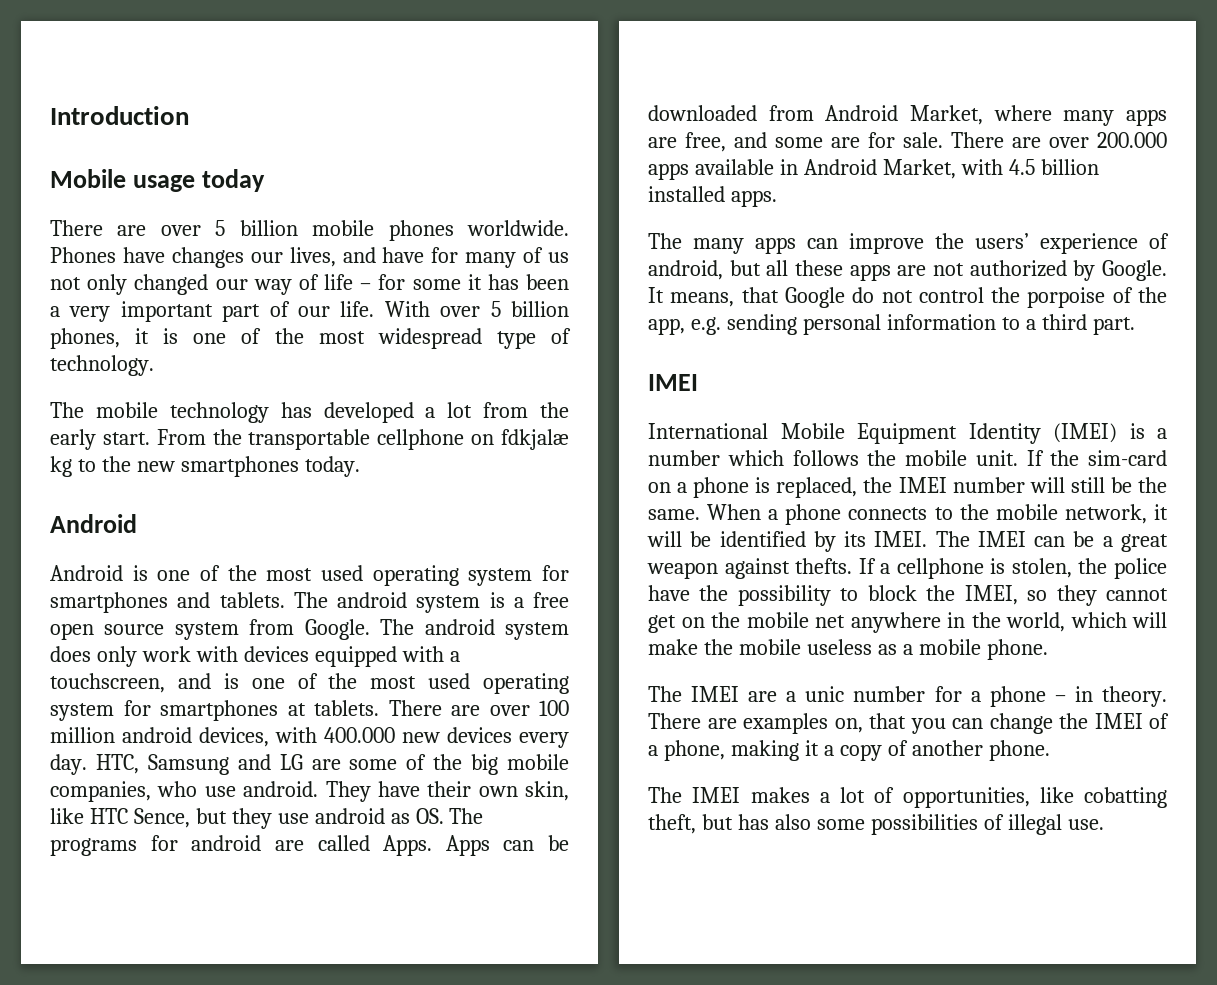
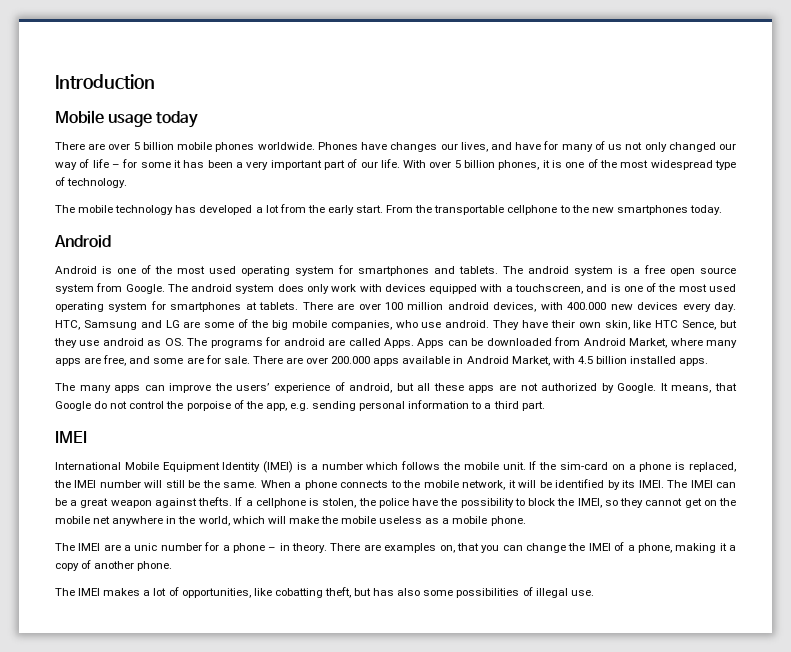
[471,429,569,450] [50,456,72,477] on fdkjalæ kg -> (558, 210) none

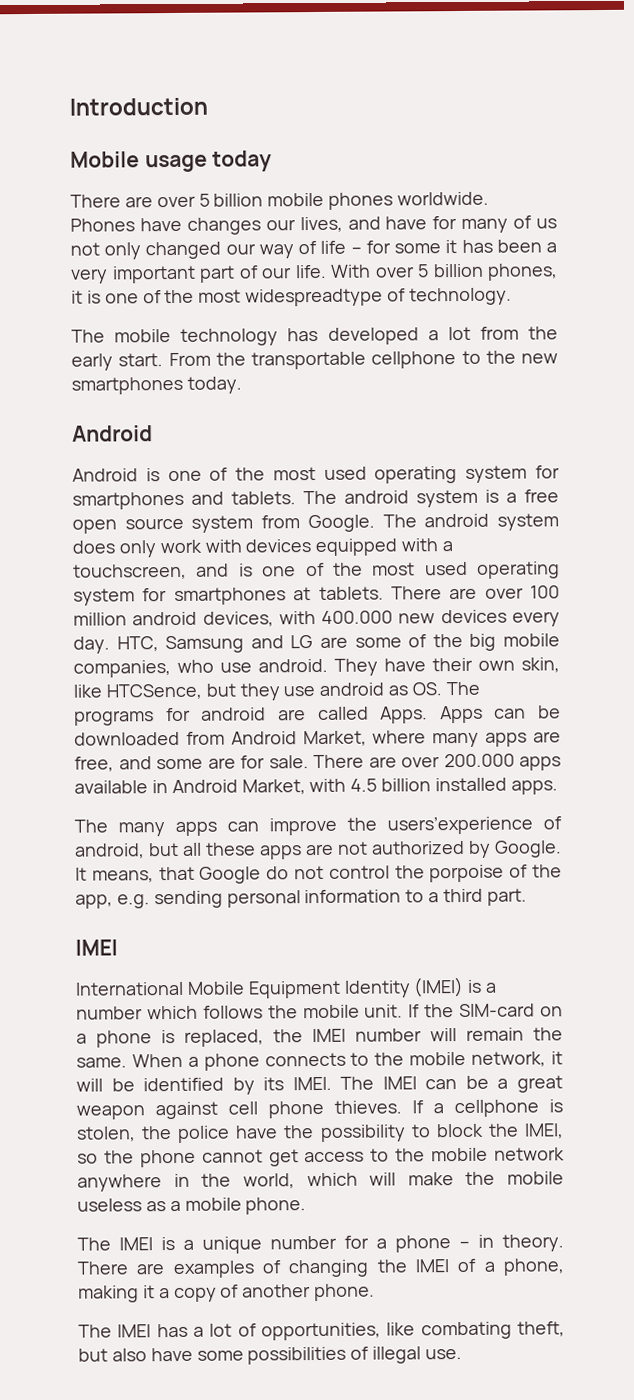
[650,160,736,170] widespread type -> [245,288,384,307] widespreadtype
[655,320,717,330] HTC Sence, -> [105,683,202,700] HTCSence,
[236,383,330,393] users’ experience -> [387,816,533,835] users’experience
[560,462,609,470] sim-card -> [459,1003,536,1018] SIM-card
[165,480,201,488] still be -> [466,1027,524,1041] remain
[198,497,233,506] thefts. -> [228,1100,402,1119] cell phone thieves.
[620,498,737,508] [55,516,111,524] they cannot get on the mobile net -> [103,1147,566,1168] the phone cannot get access to the mobile network
[103,543,158,551] are a unic -> [161,1236,262,1254] is a unique
[439,543,567,553] on, that you can change -> [262,1259,370,1278] of changing
[103,588,141,596] makes -> [156,1323,188,1338] has
[274,588,323,598] cobatting -> [420,1321,512,1340] combating
[373,588,421,596] has also -> [111,1347,193,1362] also have

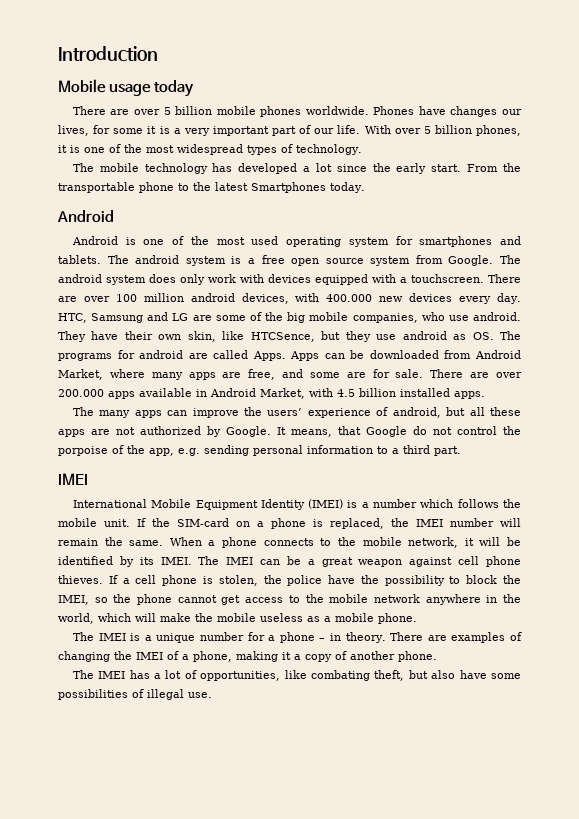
[347,215,557,233] [70,240,362,260] and have for many of us not only changed our way of life – -> (89, 130) none
[461,239,542,253] has been -> [159,126,170,134] is
[245,288,384,307] widespreadtype -> [177,144,277,155] widespread types
[479,326,519,340] from -> [336,164,367,172] since
[371,350,558,369] [71,376,183,395] cellphone to the new smartphones -> [139,182,326,193] phone to the latest Smartphones
[73,561,560,580] [73,586,384,606] touchscreen, and is one of the most used operating system for smartphones at tablets. -> [411,274,484,283] touchscreen.
[387,816,533,835] users’experience -> [267,408,371,418] users’ experience
[454,1099,539,1118] cellphone -> [135,575,198,586] cell phone

